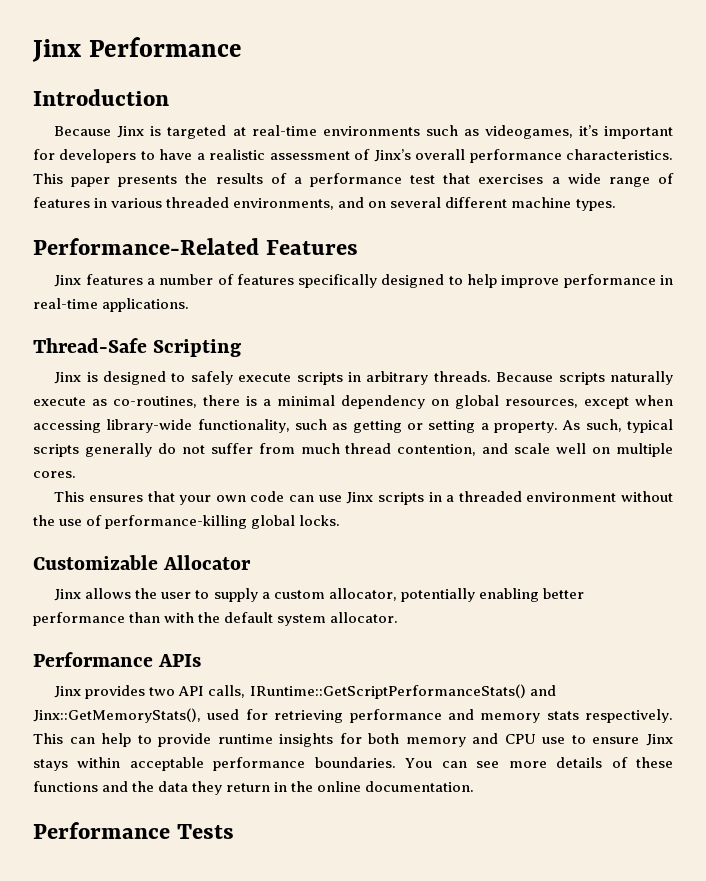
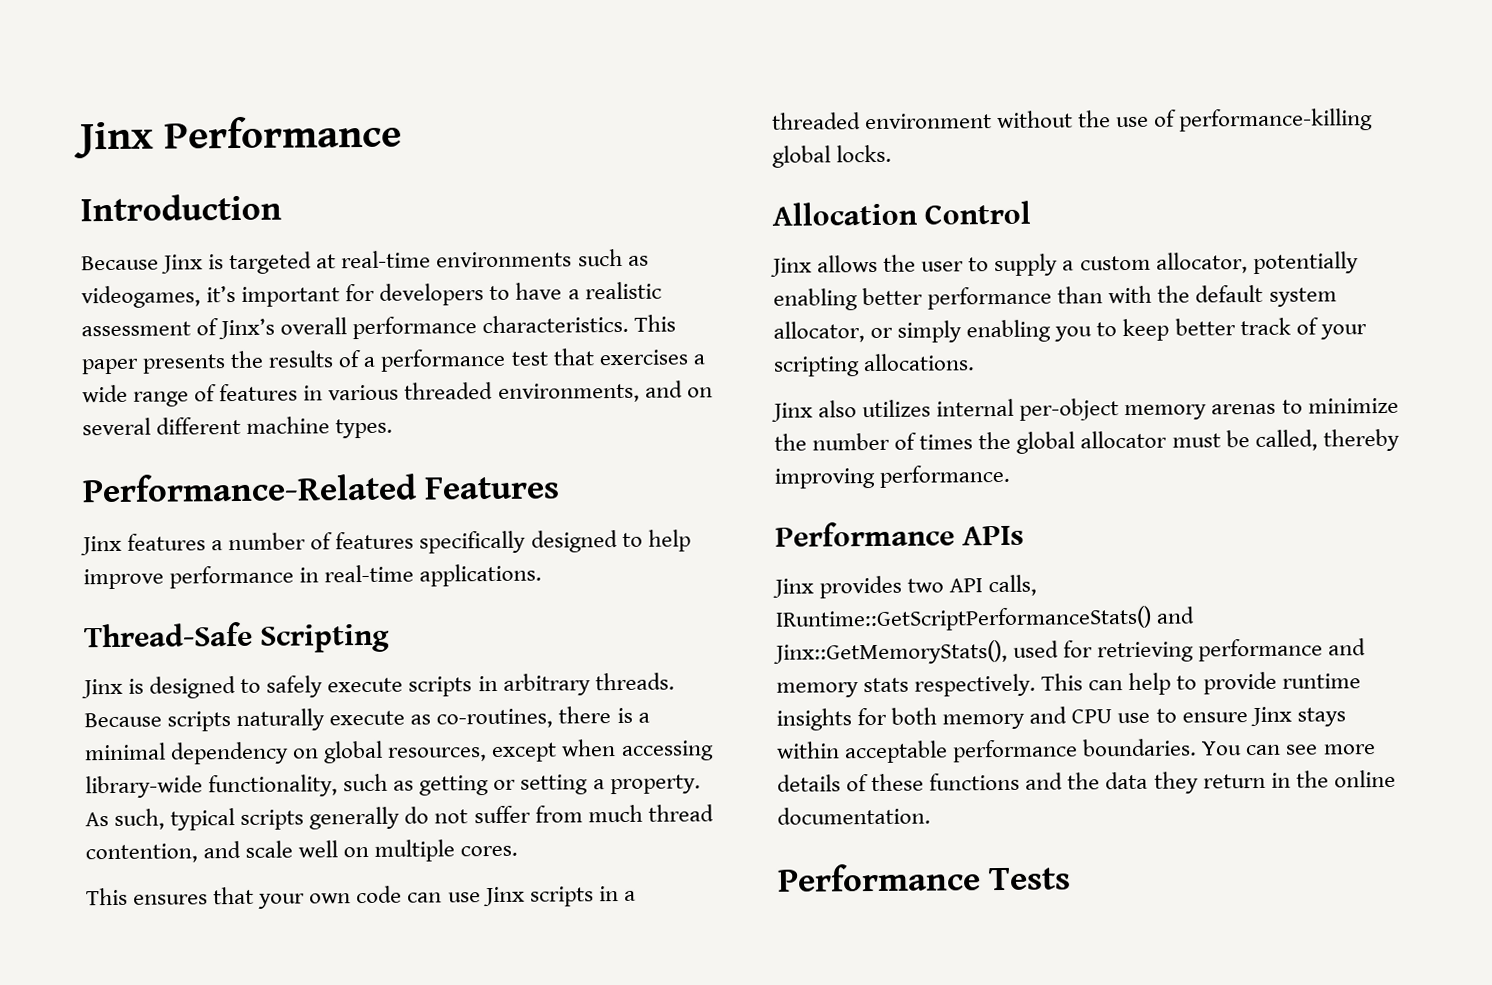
[33,555,252,570] Customizable Allocator -> [772,200,1032,226] Allocation Control
[330,612,399,623] allocator. -> [773,317,1367,343] [773,353,976,377] [771,397,1399,422] [774,428,1400,454] [774,464,1011,489] allocator, or simply enabling you to keep better track of your scripting allocations. // Jinx also utilizes internal per-object memory arenas to minimize the number of times the global allocator must be called, thereby improving performance.

